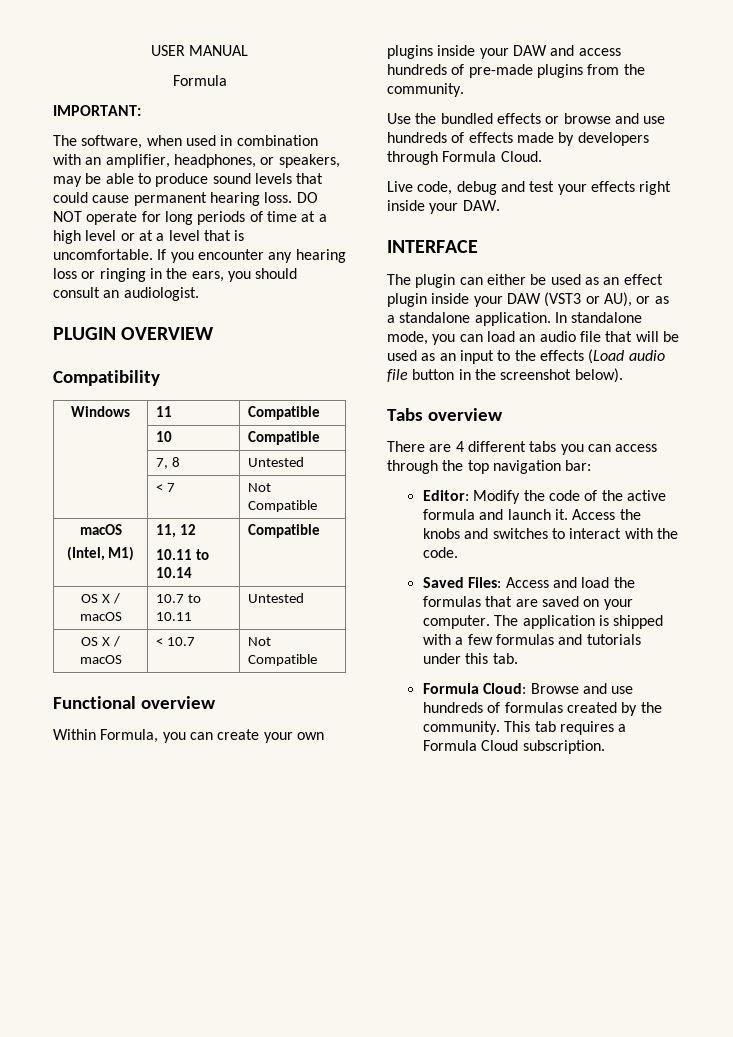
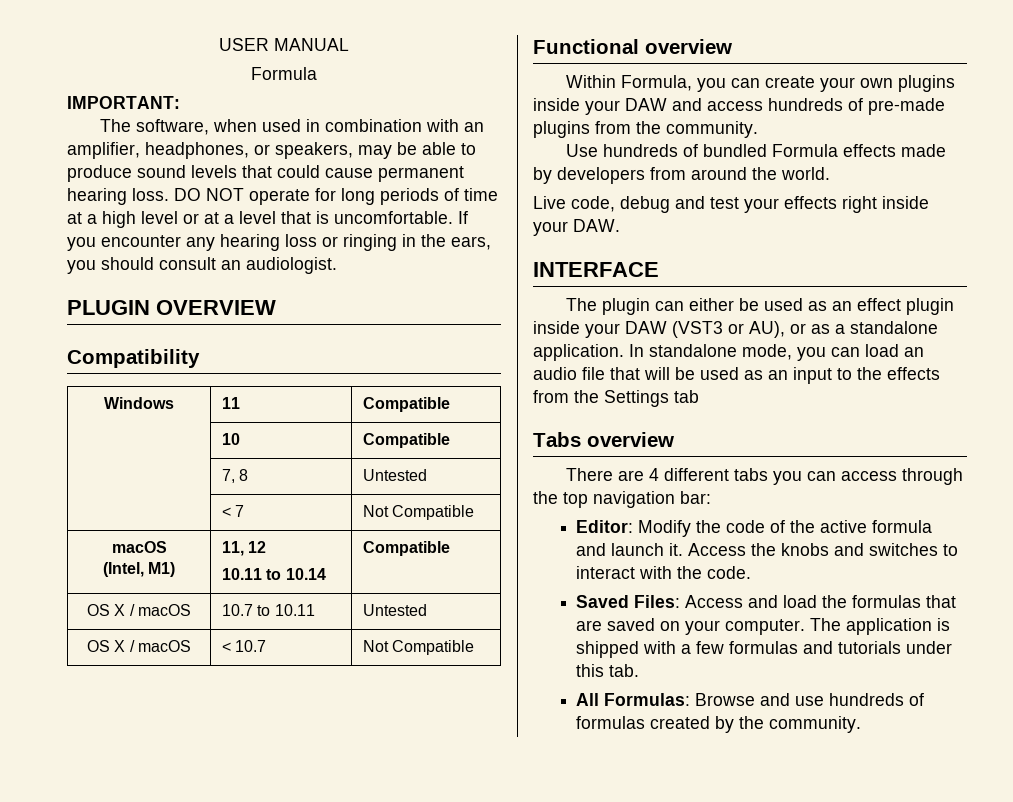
[415,113,666,124] [387,132,649,146] [387,151,542,165] the bundled effects or browse and use hundreds of effects made by developers through Formula Cloud. -> [602,144,946,157] [533,167,830,184] hundreds of bundled Formula effects made by developers from around the world.
[588,349,665,364] [387,368,623,383] (Load audio file button in the screenshot below). -> [533,390,699,407] from the Settings tab
[422,683,527,694] Formula Cloud: -> [576,693,691,706] All Formulas:
[504,721,627,735] [422,740,605,754] This tab requires a Formula Cloud subscription. -> (862, 724) none

